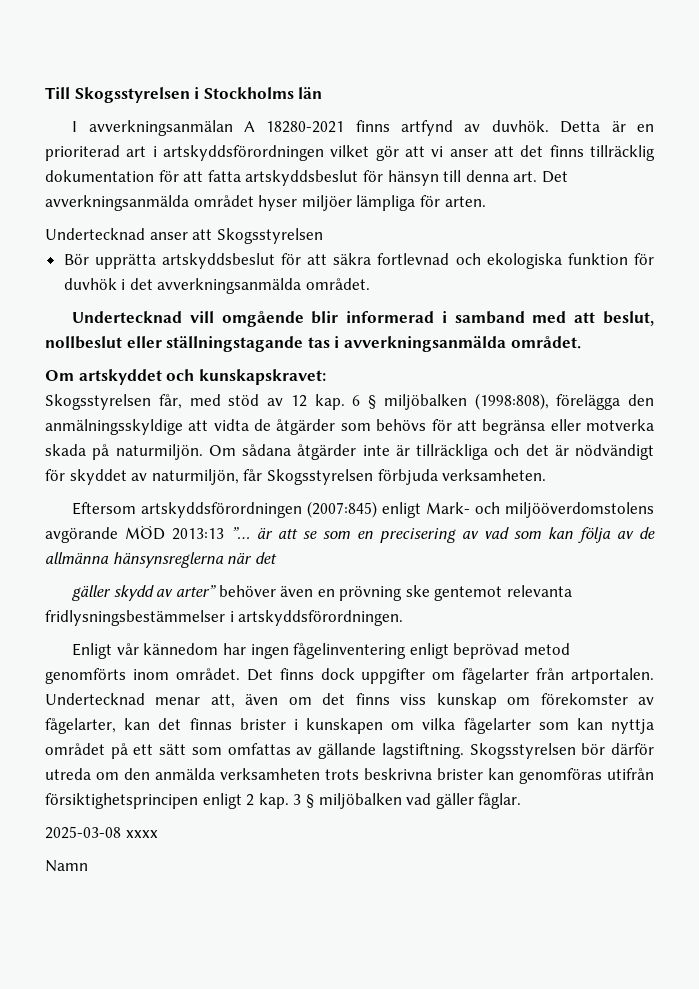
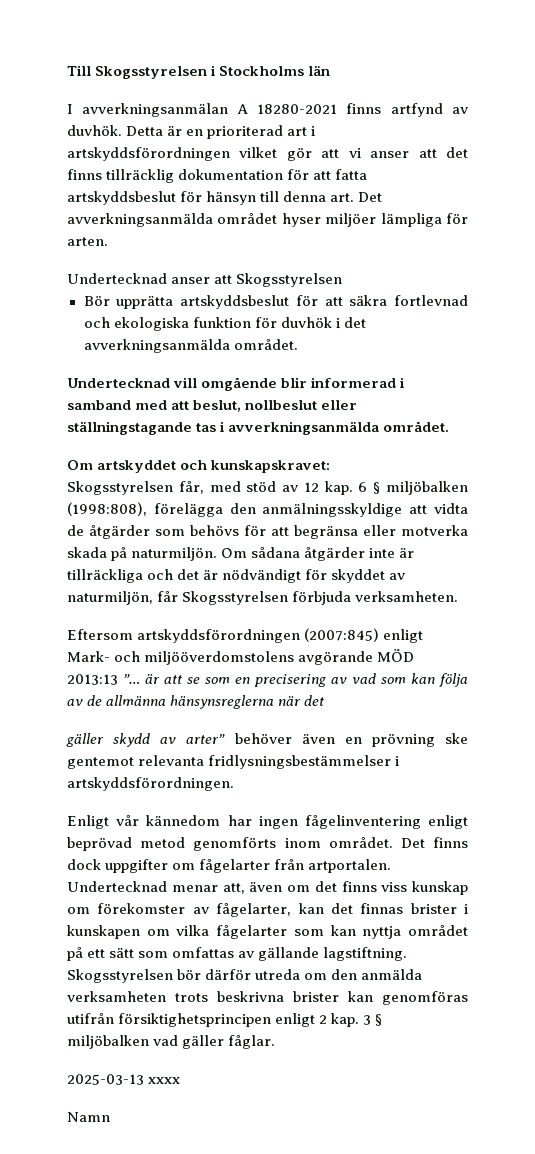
[45,826,121,839] 2025-03-08 -> [67,1074,144,1085] 2025-03-13

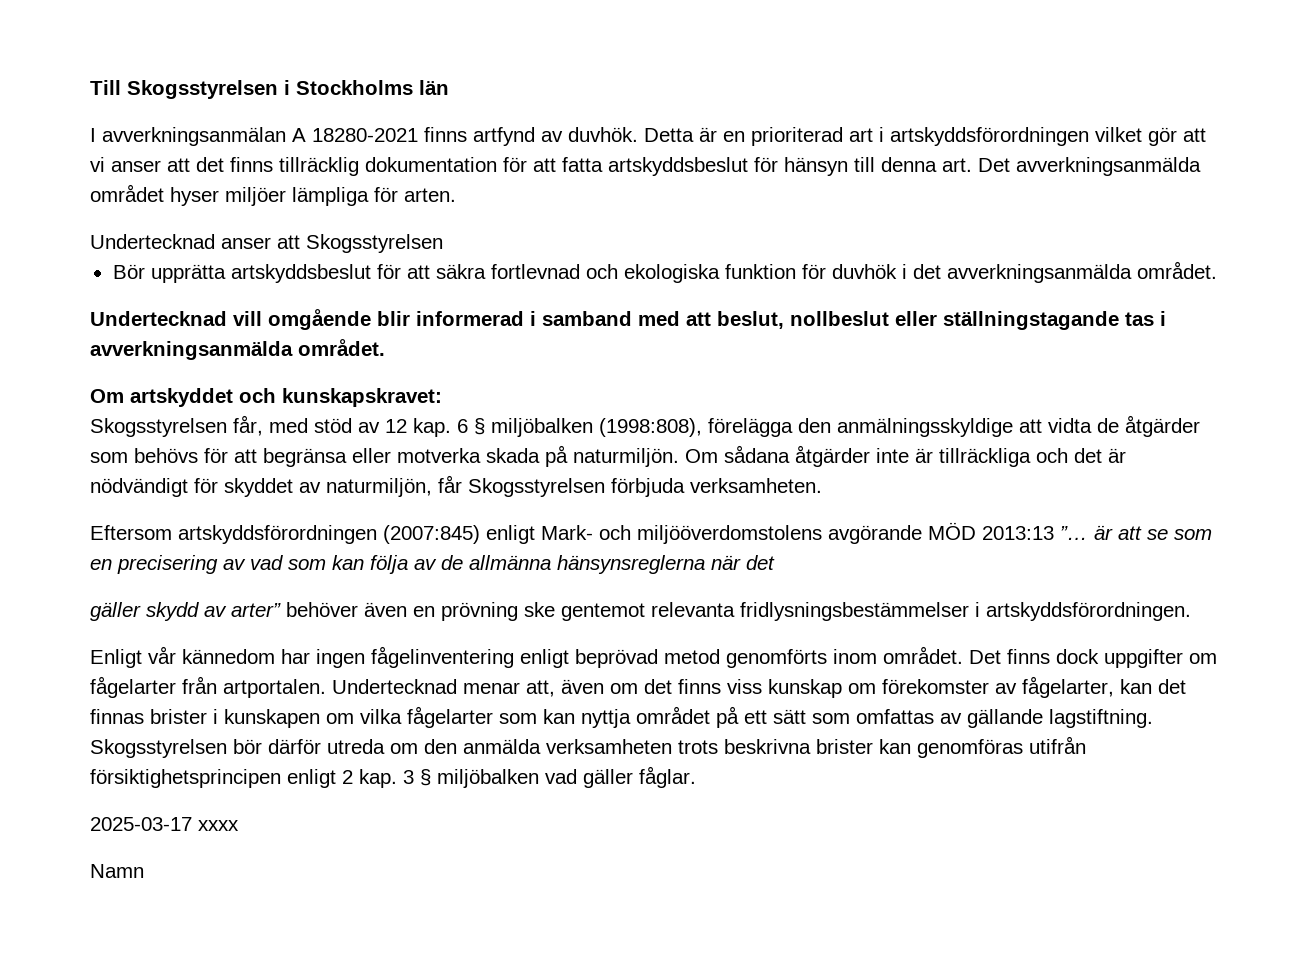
[67,1074,144,1085] 2025-03-13 -> [90,817,192,831] 2025-03-17

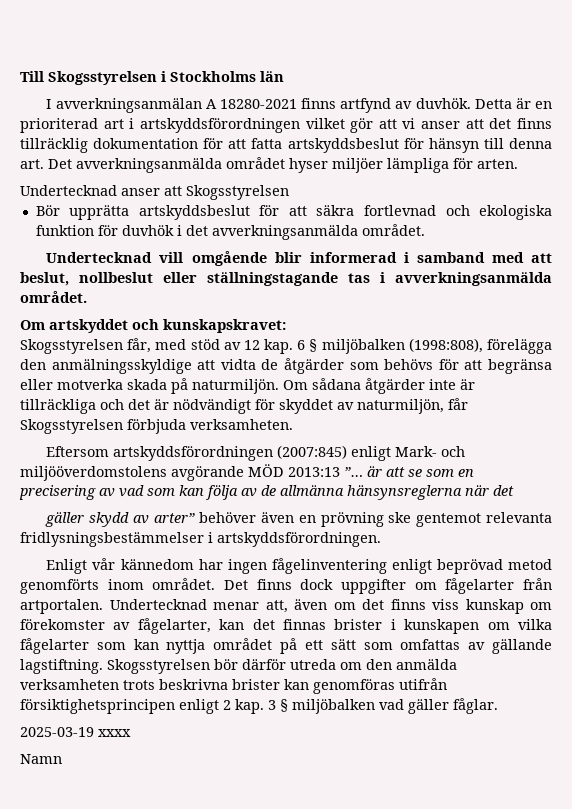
[90,817,192,831] 2025-03-17 -> [20,727,94,737] 2025-03-19

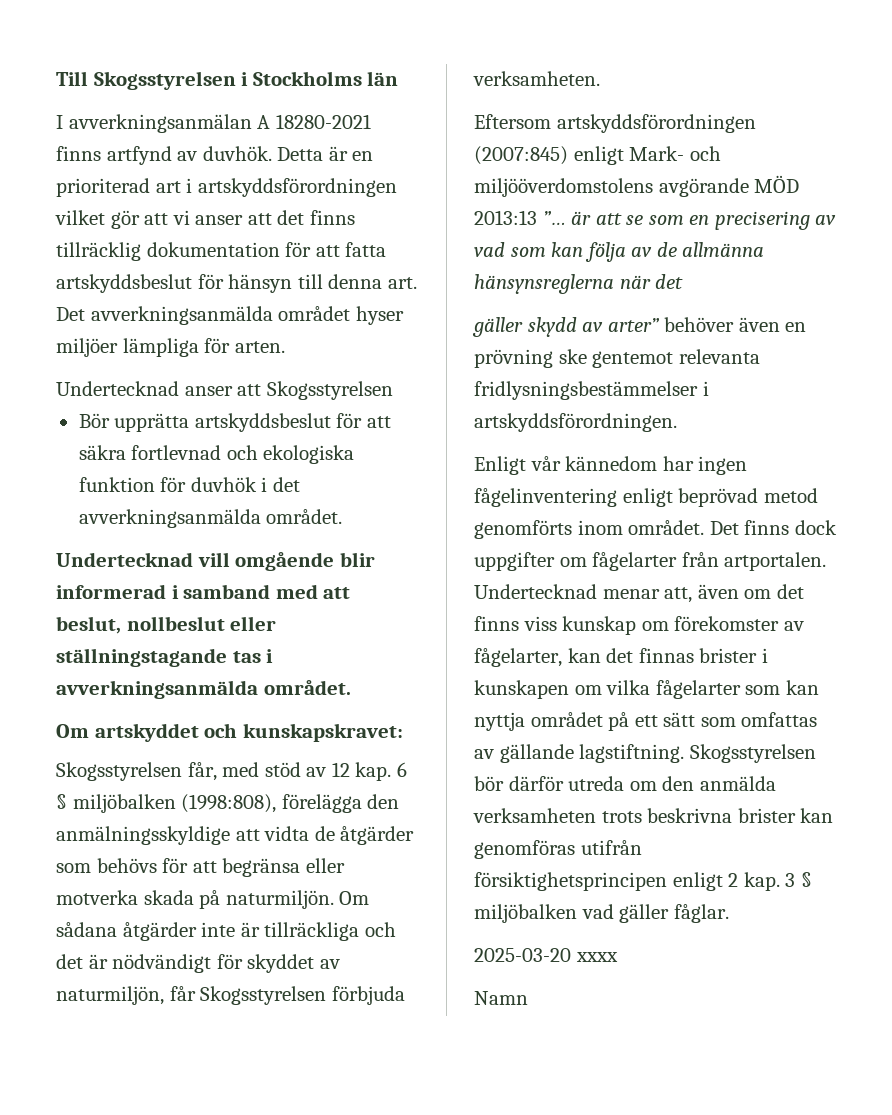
[20,727,94,737] 2025-03-19 -> [474,948,571,962] 2025-03-20

